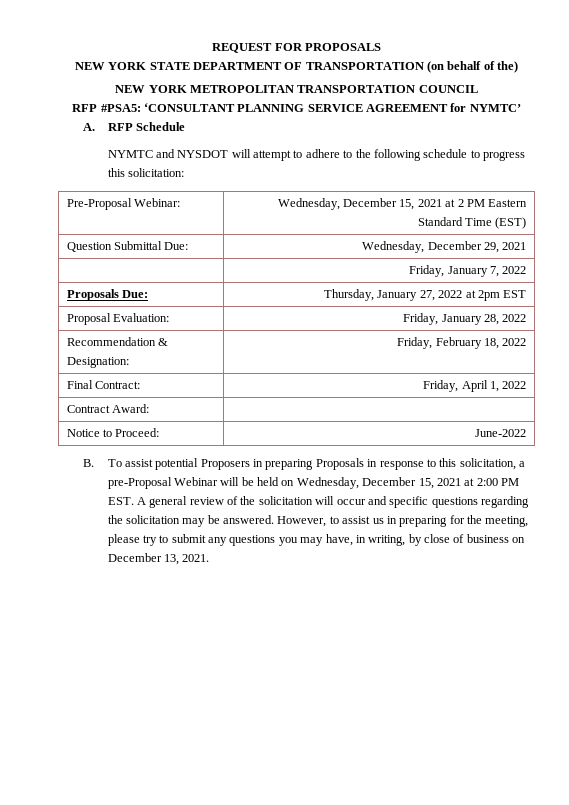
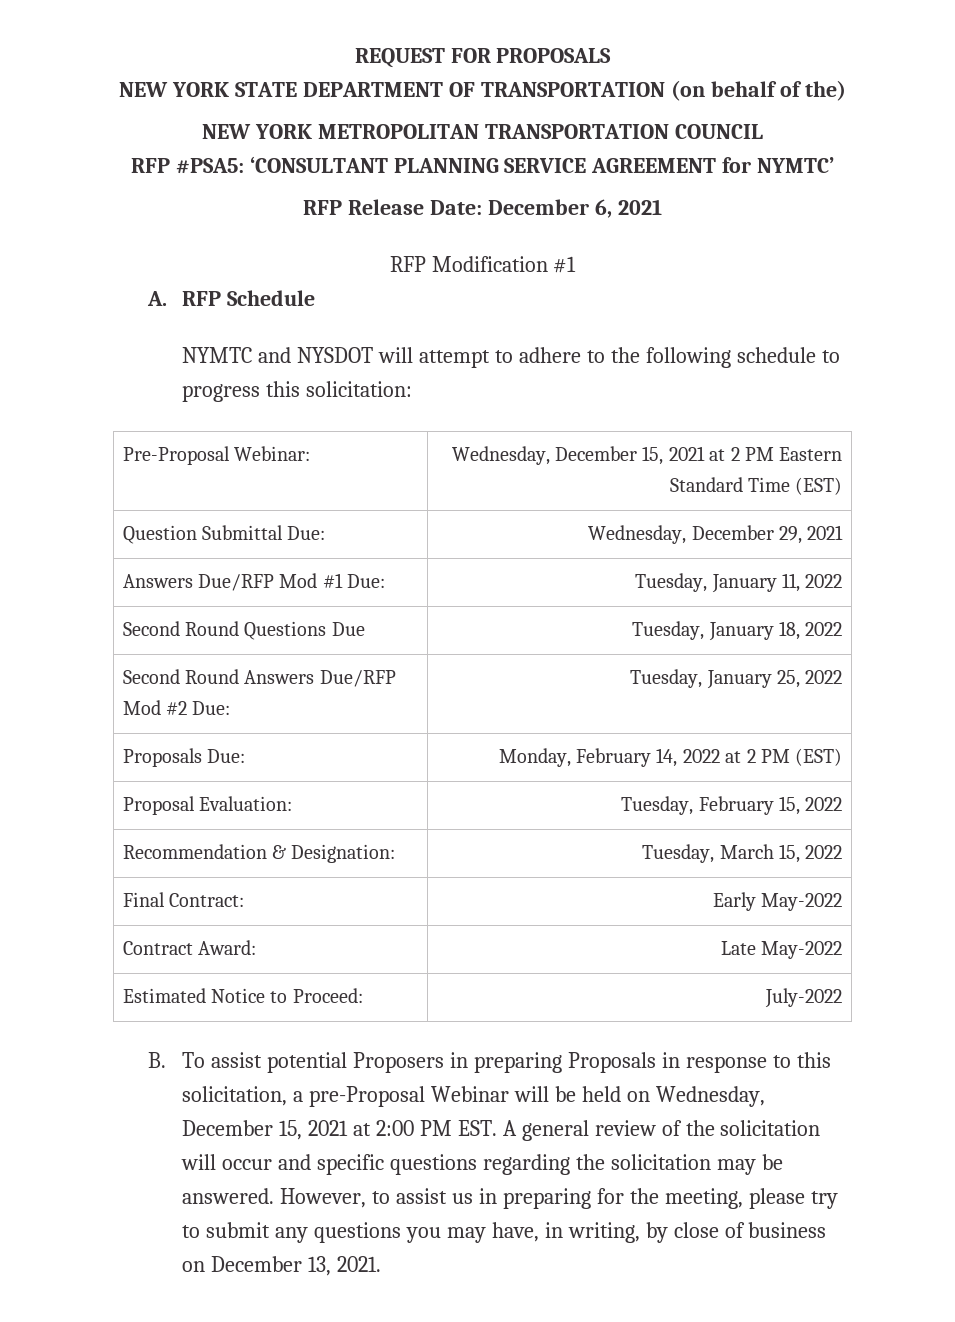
(521, 108) none -> [303,199,662,218] [389,256,577,273] // RFP Release Date: December 6, 2021 // RFP Modification #1
[409,265,527,277] [66,289,149,301] [324,289,527,301] | Friday, January 7, 2022 // Proposals Due: | Thursday, January 27, 2022 at 2pm EST -> [122,573,386,591] [635,573,843,593] [122,621,365,640] [632,621,843,641] [122,669,396,687] [122,700,231,715] [630,669,843,689] [122,748,246,767] [498,748,843,767] Answers Due/RFP Mod #1 Due: | Tuesday, January 11, 2022 // Second Round Questions Due | Tuesday, January 18, 2022 // Second Round Answers Due/RFP Mod #2 Due: | Tuesday, January 25, 2022 // Proposals Due: | Monday, February 14, 2022 at 2 PM (EST)
[403,313,499,325] Friday, January 28, -> [621,796,800,815] Tuesday, February 15,
[397,337,499,349] Friday, February 18, -> [642,844,800,863] Tuesday, March 15,
[423,380,527,392] Friday, April 1, 2022 -> [712,892,843,911] Early May-2022
(150, 408) // -> [720,941,843,959] [122,988,206,1003] Late May-2022 // Estimated
[475,429,527,437] June-2022 -> [765,988,843,1008] July-2022

